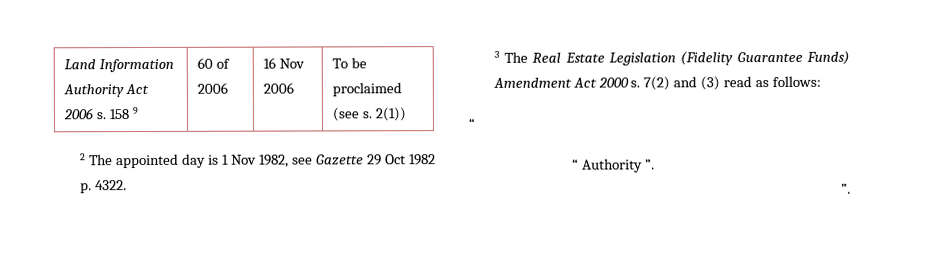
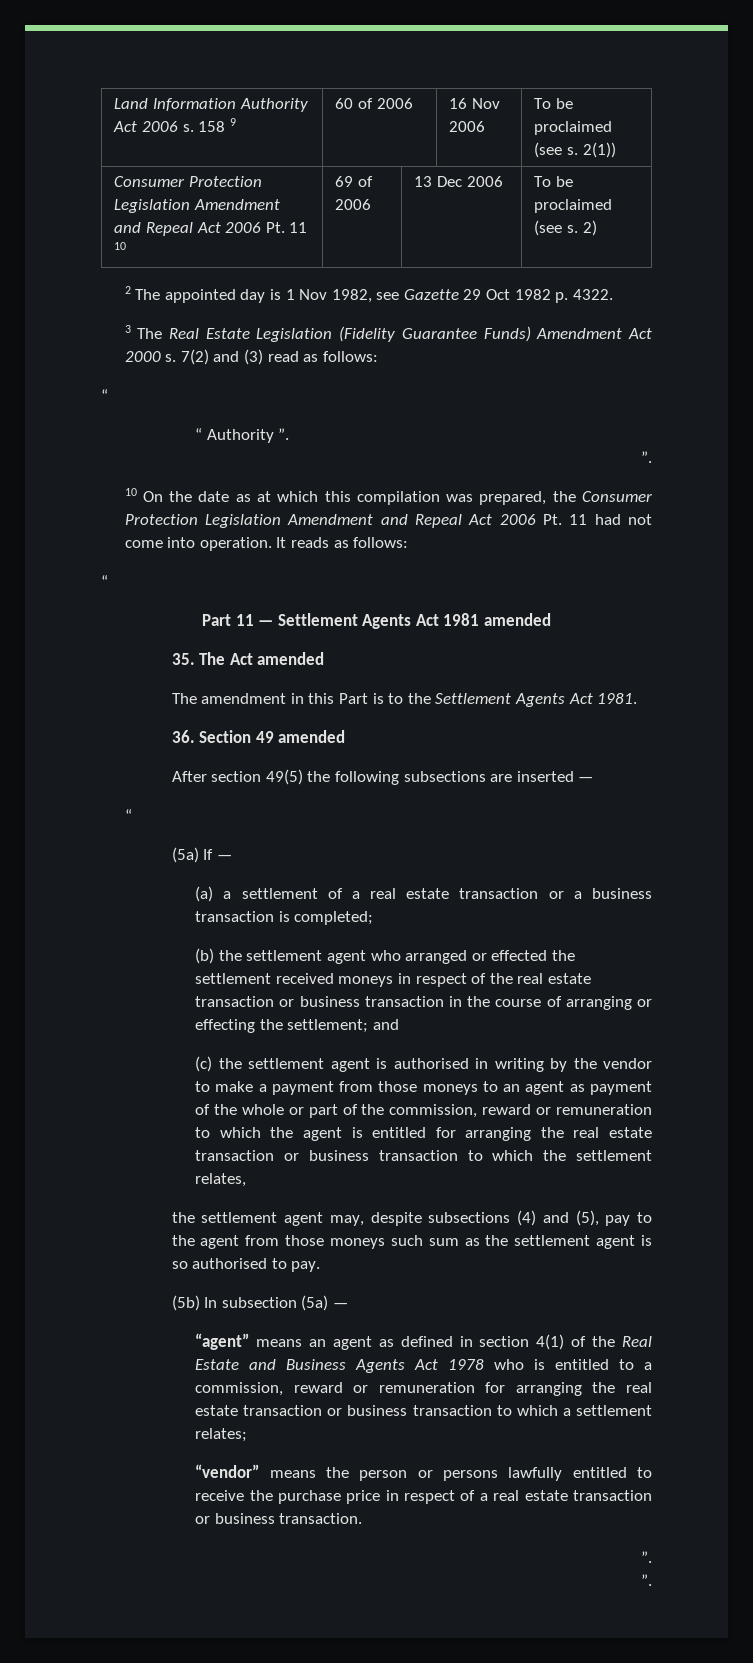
(406, 114) none -> [114,176,262,187] [114,199,280,213] [114,222,308,236] [114,242,127,250] [335,176,373,187] [335,199,372,210] [414,176,503,187] [534,176,573,187] [534,199,613,213] [534,220,597,236] // Consumer Protection Legislation Amendment and Repeal Act 2006 Pt. 11 10 | 69 of 2006 | 13 Dec 2006 | To be proclaimed (see s. 2)
(851, 188) none -> [124,488,653,505] [124,514,653,528] [124,537,409,551] [101,575,108,587] [201,613,552,629] [171,652,325,665] [171,693,638,707] [171,730,346,743] [171,769,594,785] [124,809,132,821] [171,847,232,863] [195,886,653,902] [195,911,374,925] [195,948,575,964] [195,973,591,987] [195,996,653,1010] [195,1019,399,1033] [195,1056,652,1072] [195,1081,653,1095] [195,1104,652,1118] [195,1127,652,1141] [195,1150,652,1161] [195,1173,247,1187] [171,1210,652,1226] [171,1235,652,1249] [171,1258,321,1272] [171,1295,348,1311] [195,1333,653,1350] [195,1359,652,1373] [195,1382,652,1396] [195,1405,652,1416] [195,1428,248,1442] [195,1464,653,1481] [195,1490,652,1504] [195,1513,363,1524] [641,1551,652,1563] [641,1574,652,1586] // 10 On the date as at which this compilation was prepared, the Consumer Protection Legislation Amendment and Repeal Act 2006 Pt. 11 had not come into operation. It reads as follows: // “ // Part 11 — Settlement Agents Act 1981 amended // 35. The Act amended // The amendment in this Part is to the Settlement Agents Act 1981. // 36. Section 49 amended // After section 49(5) the following subsections are inserted — // “ // (5a) If — // (a) a settlement of a real estate transaction or a business transaction is completed; // (b) the settlement agent who arranged or effected the settlement received moneys in respect of the real estate transaction or business transaction in the course of arranging or effecting the settlement; and // (c) the settlement agent is authorised in writing by the vendor to make a payment from those moneys to an agent as payment of the whole or part of the commission, reward or remuneration to which the agent is entitled for arranging the real estate transaction or business transaction to which the settlement relates, // the settlement agent may, despite subsections (4) and (5), pay to the agent from those moneys such sum as the settlement agent is so authorised to pay. // (5b) In subsection (5a) — // “agent” means an agent as defined in section 4(1) of the Real Estate and Business Agents Act 1978 who is entitled to a commission, reward or remuneration for arranging the real estate transaction or business transaction to which a settlement relates; // “vendor” means the person or persons lawfully entitled to receive the purchase price in respect of a real estate transaction or business transaction. // ”. // ”.

